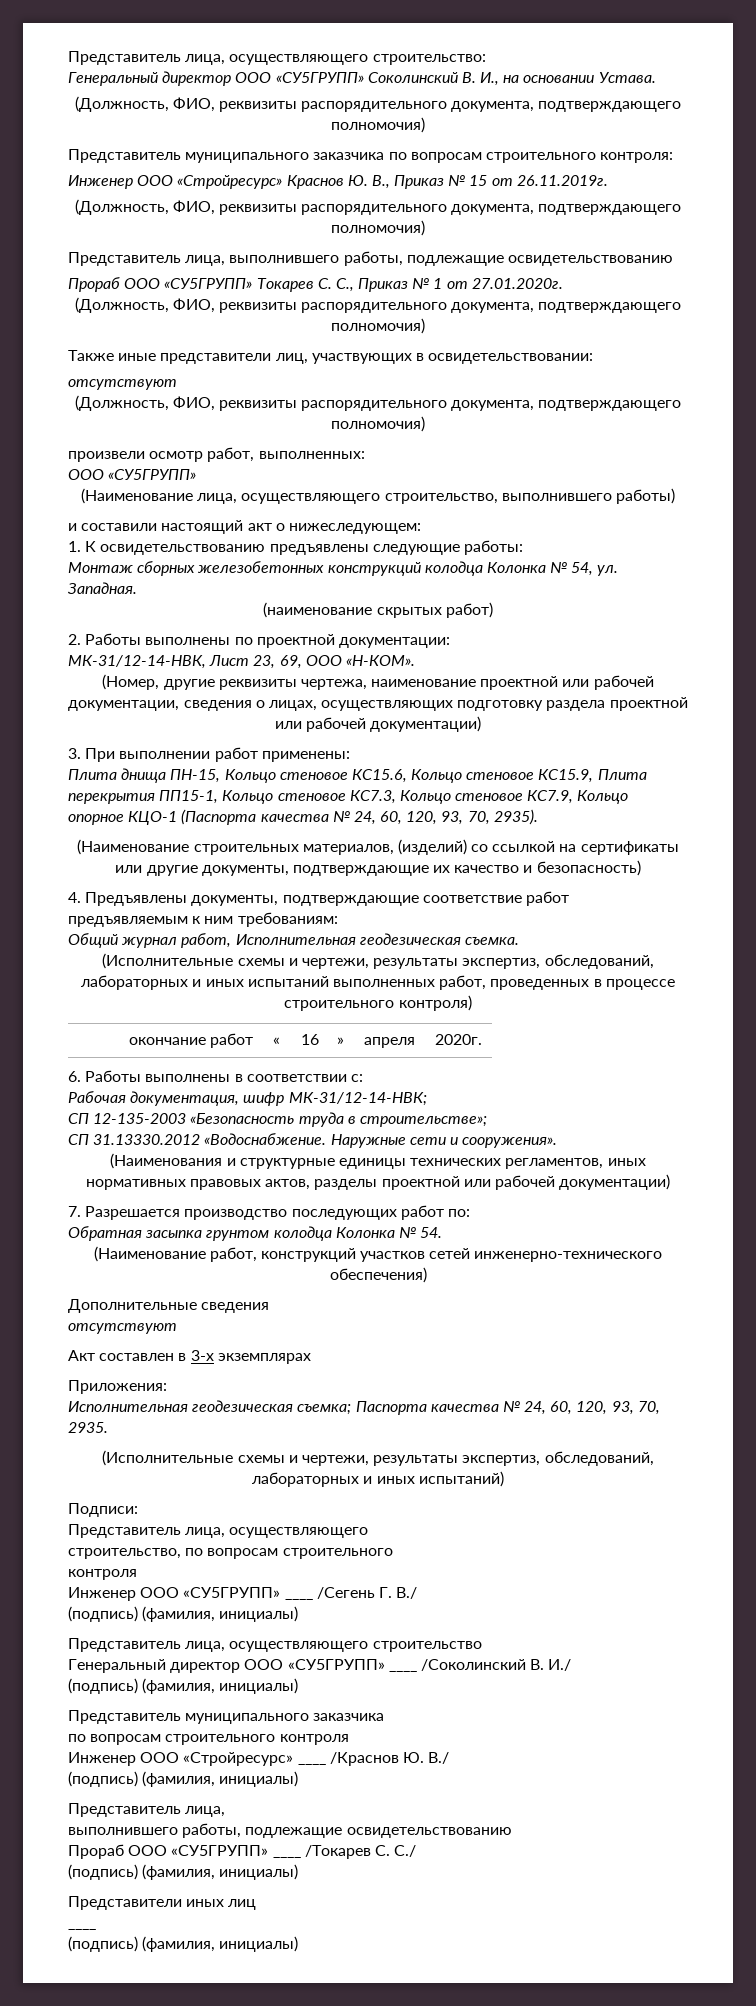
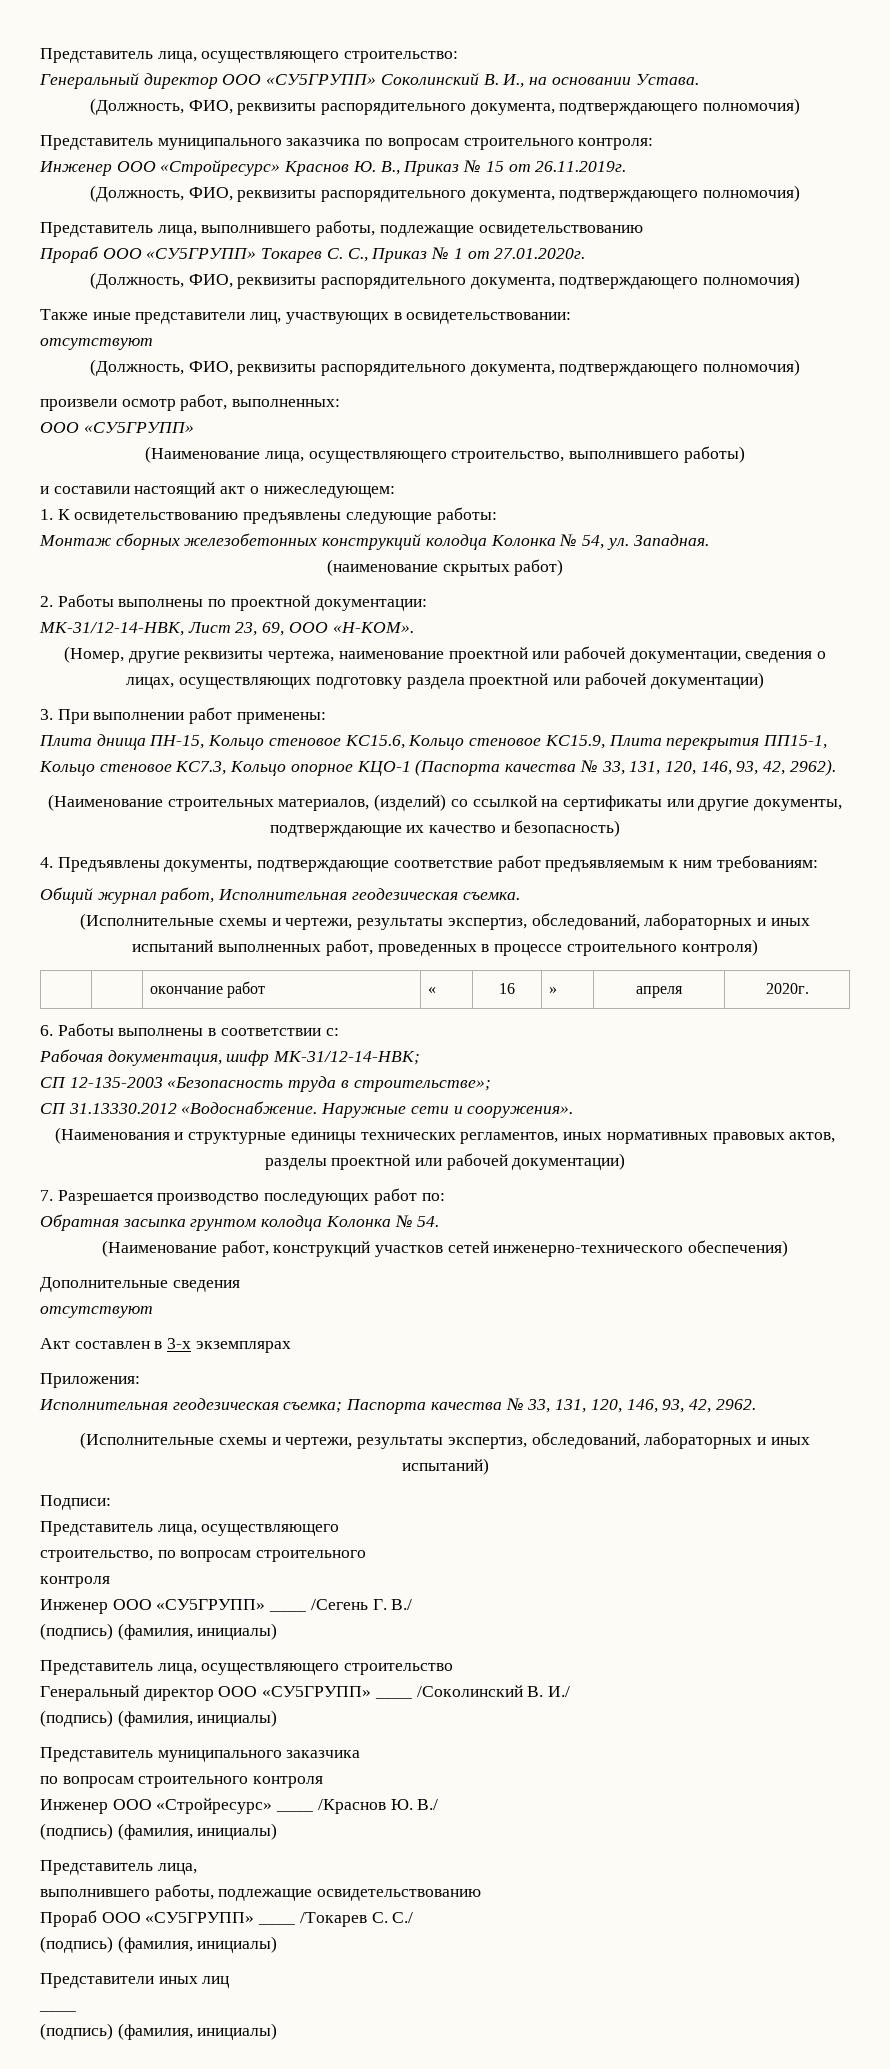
[455,790,629,804] стеновое КС7.9, Кольцо -> (287, 768) none
[353,809,538,825] 24, 60, 120, 93, 70, 2935). -> [601,759,836,776] 33, 131, 120, 146, 93, 42, 2962).
[524,1401,660,1415] [68,1422,108,1433] 24, 60, 120, 93, 70, 2935. -> [527,1399,756,1413] 33, 131, 120, 146, 93, 42, 2962.

